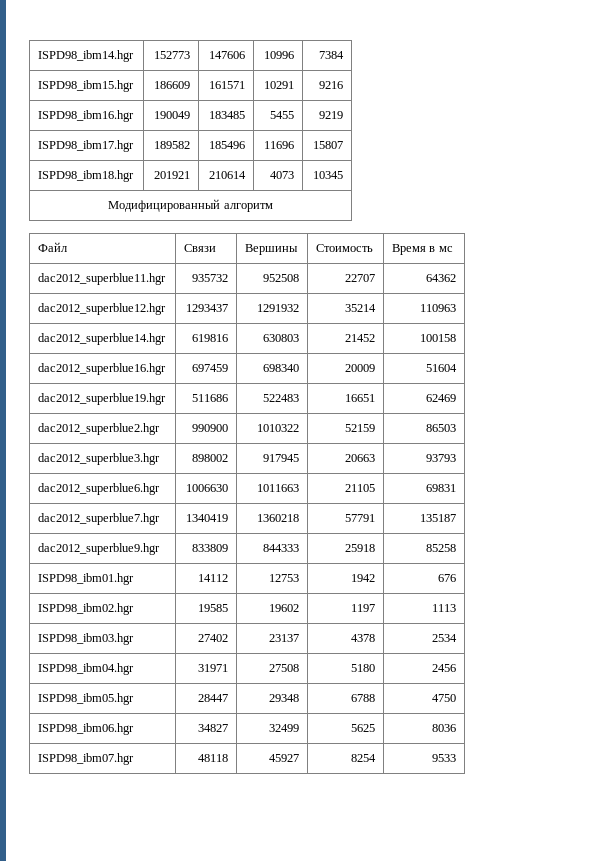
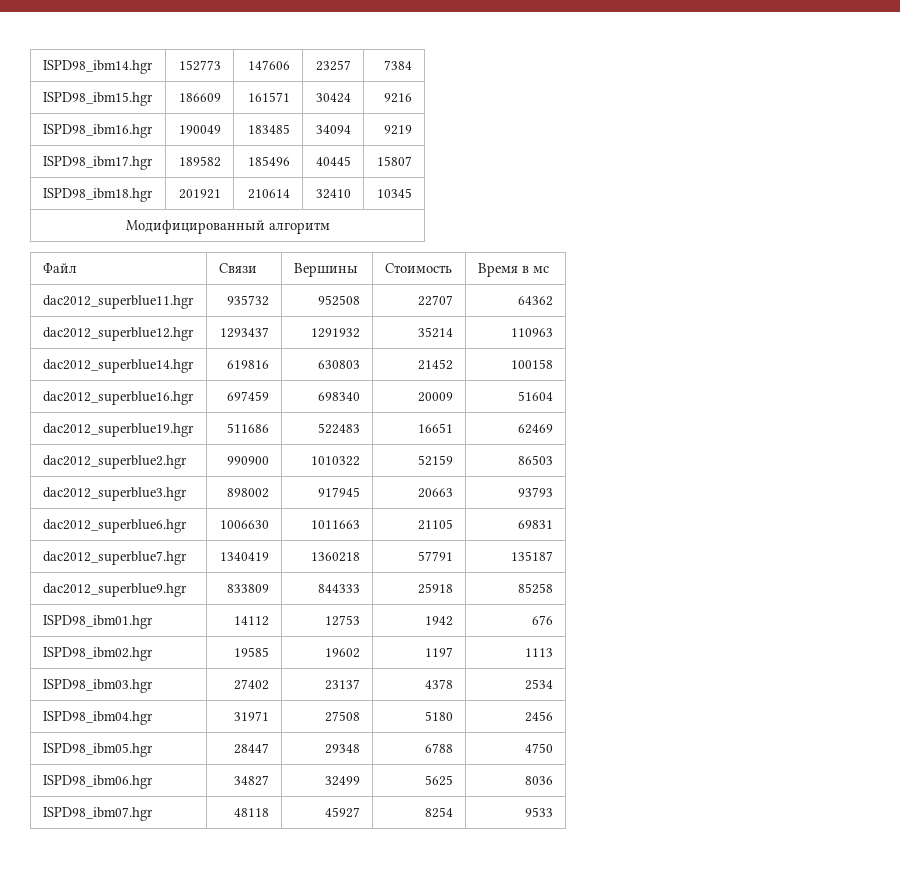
[263,51,294,59] 10996 -> [316,60,352,71] 23257
[263,81,294,89] 10291 -> [316,93,352,103] 30424
[269,111,294,119] 5455 -> [316,125,352,134] 34094
[263,141,294,149] 11696 -> [316,156,352,166] 40445
[269,171,294,179] 4073 -> [316,189,352,199] 32410

